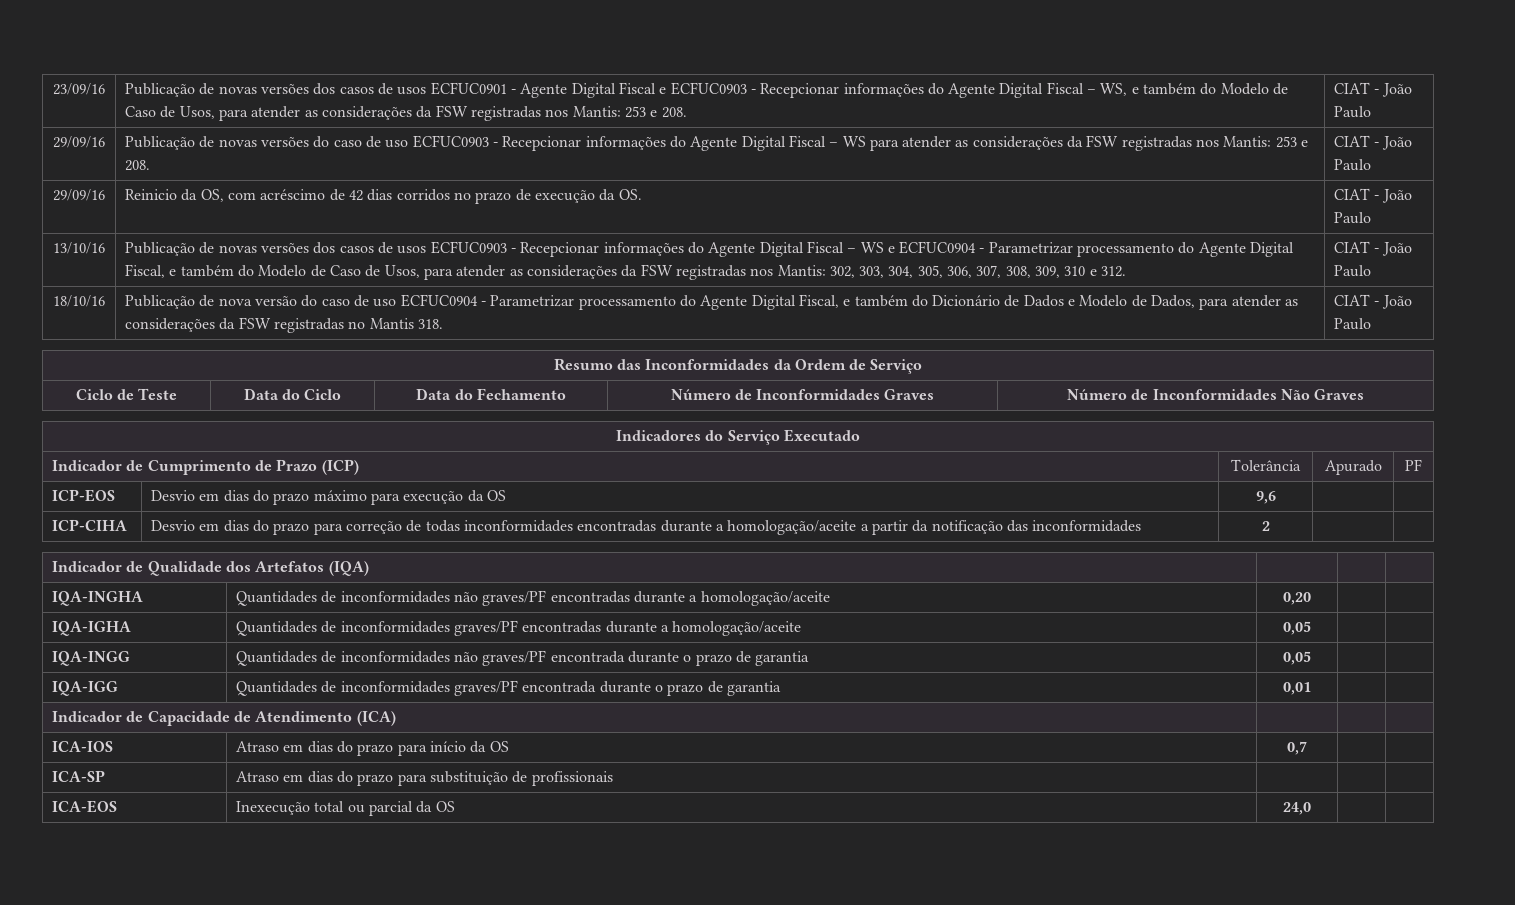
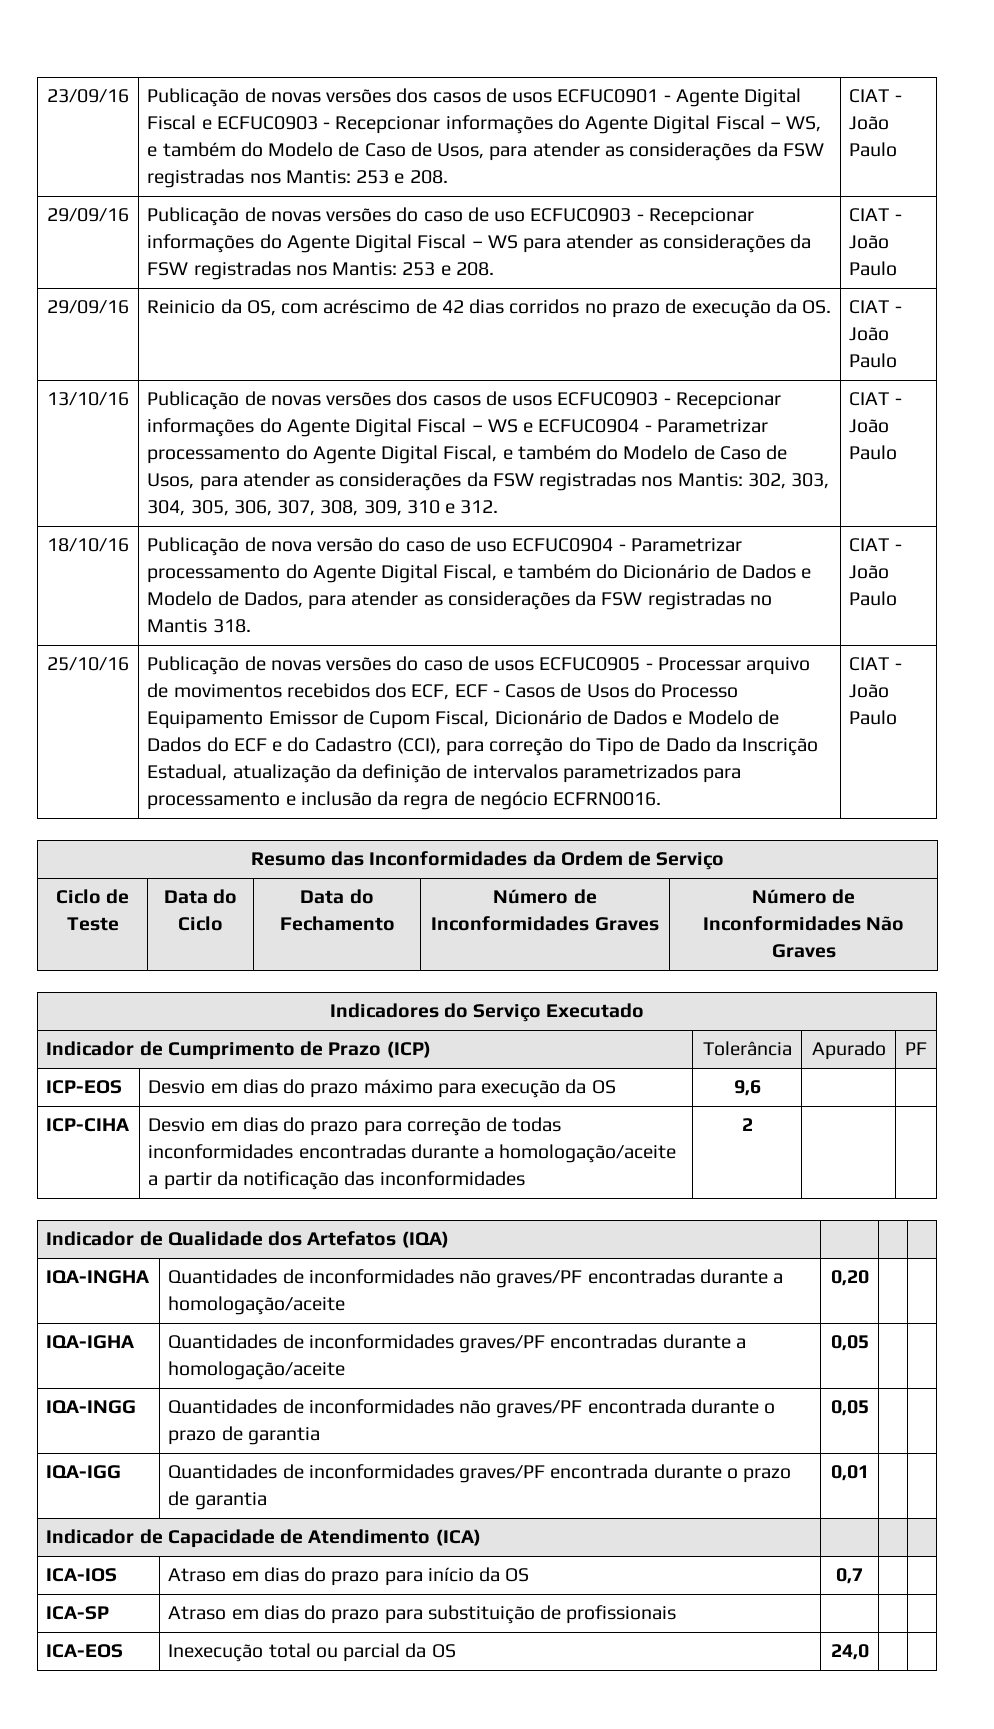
(1372, 324) none -> [47,657,129,671] [147,656,811,675] [147,683,739,700] [147,710,780,729] [147,737,819,756] [147,764,742,783] [147,791,662,810] [849,657,902,671] [849,684,890,698] [849,710,898,725] // 25/10/16 | Publicação de novas versões do caso de usos ECFUC0905 - Processar arquivo de movimentos recebidos dos ECF, ECF - Casos de Usos do Processo Equipamento Emissor de Cupom Fiscal, Dicionário de Dados e Modelo de Dados do ECF e do Cadastro (CCI), para correção do Tipo de Dado da Inscrição Estadual, atualização da definição de intervalos parametrizados para processamento e inclusão da regra de negócio ECFRN0016. | CIAT - João Paulo

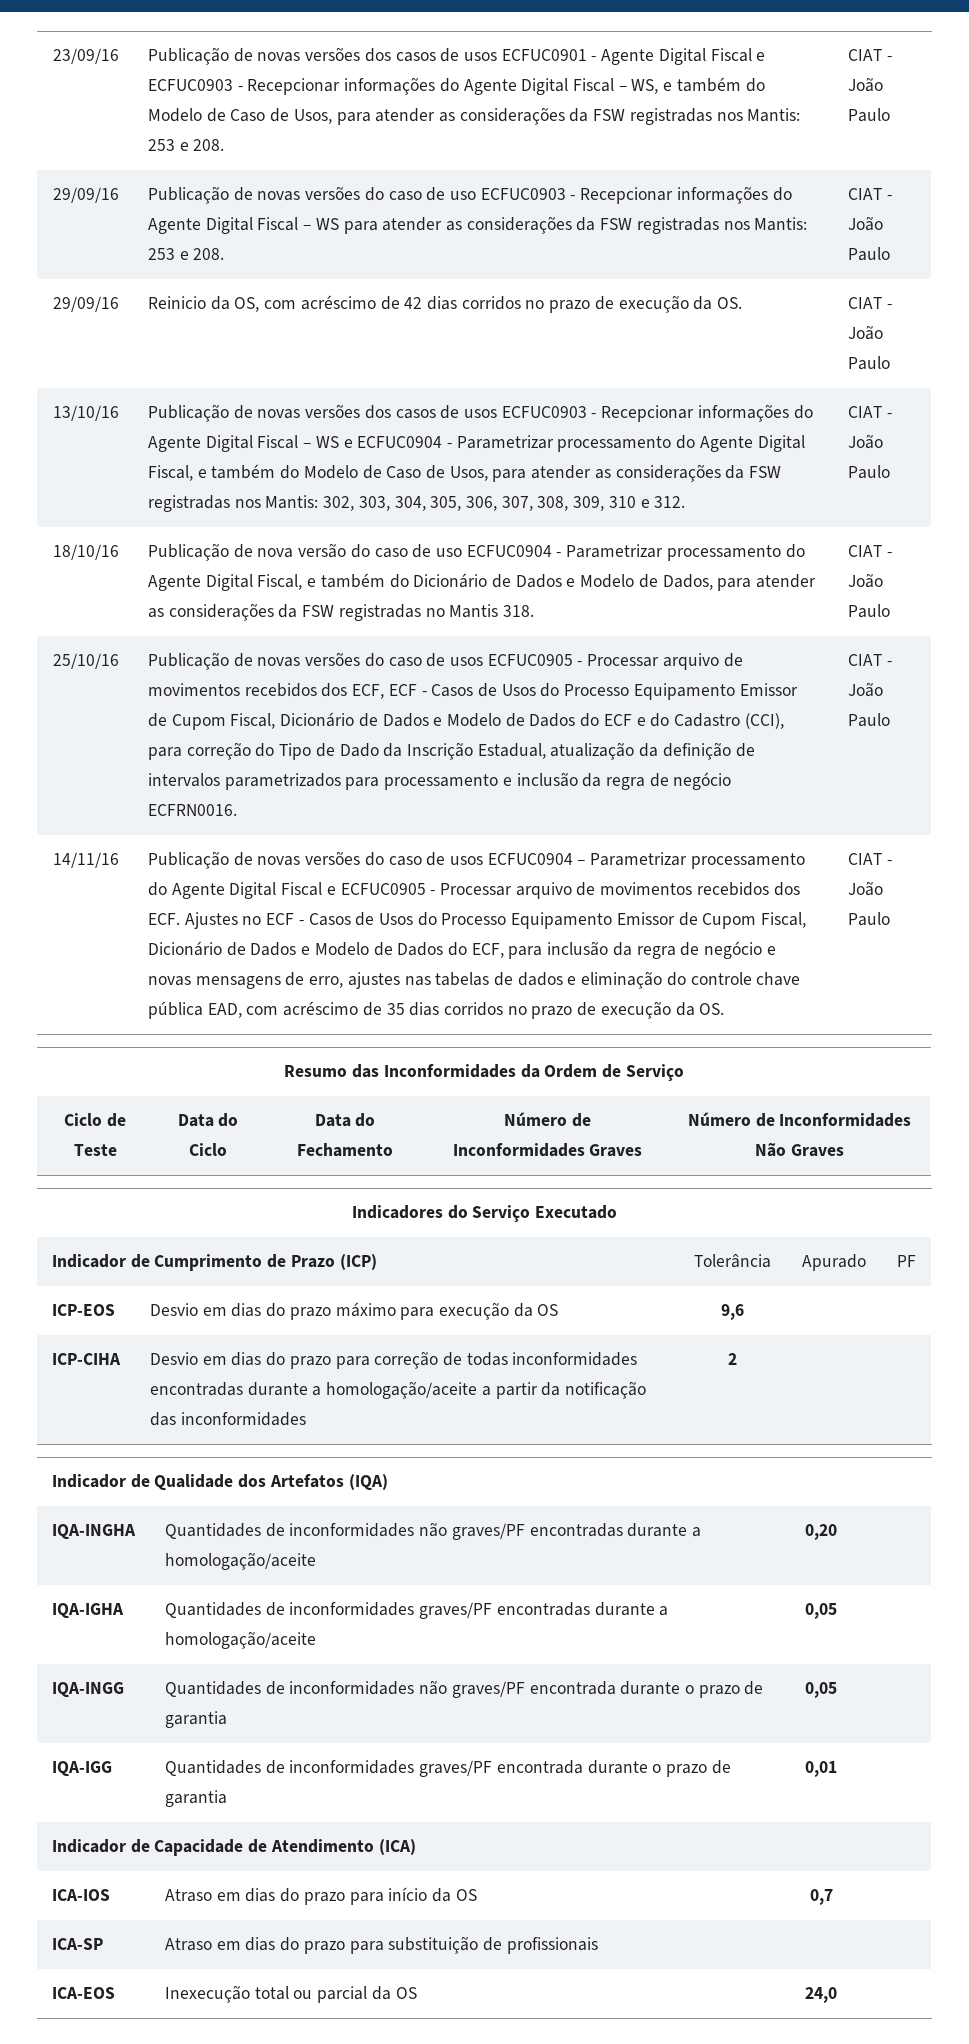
(898, 717) none -> [52,852,119,868] [147,851,805,869] [147,882,800,899] [147,912,807,929] [147,941,776,959] [147,971,801,989] [147,1001,725,1019] [847,853,892,865] [847,881,883,896] [847,912,890,926] // 14/11/16 | Publicação de novas versões do caso de usos ECFUC0904 – Parametrizar processamento do Agente Digital Fiscal e ECFUC0905 - Processar arquivo de movimentos recebidos dos ECF. Ajustes no ECF - Casos de Usos do Processo Equipamento Emissor de Cupom Fiscal, Dicionário de Dados e Modelo de Dados do ECF, para inclusão da regra de negócio e novas mensagens de erro, ajustes nas tabelas de dados e eliminação do controle chave pública EAD, com acréscimo de 35 dias corridos no prazo de execução da OS. | CIAT - João Paulo

